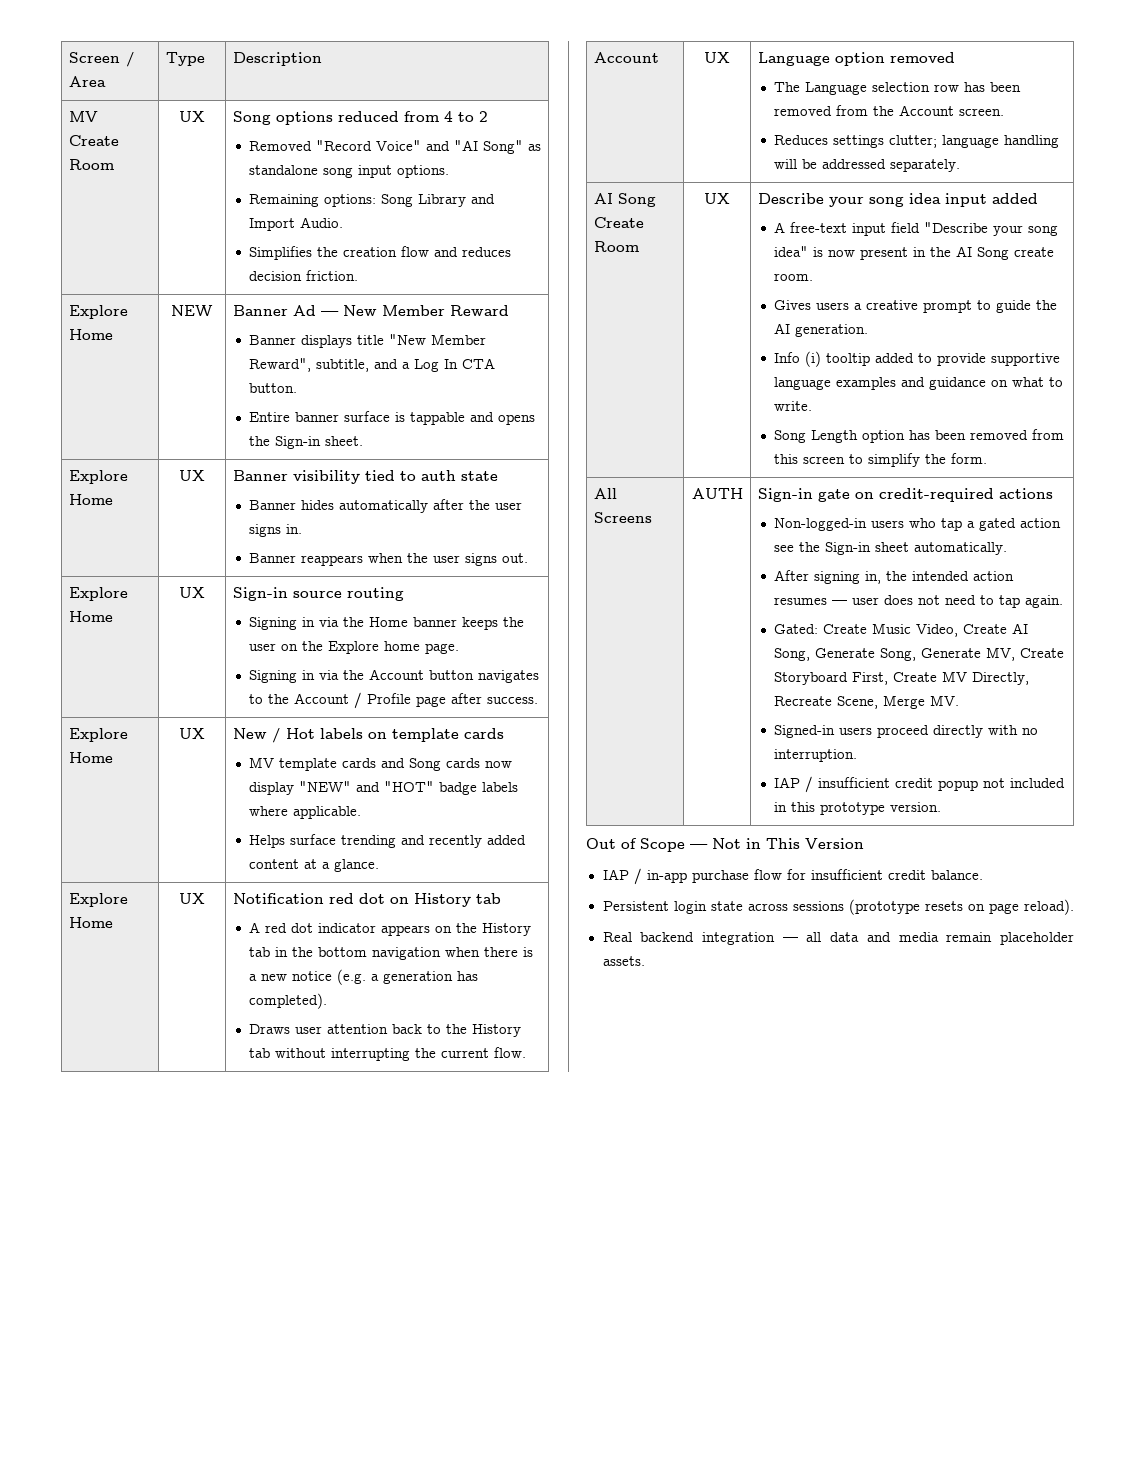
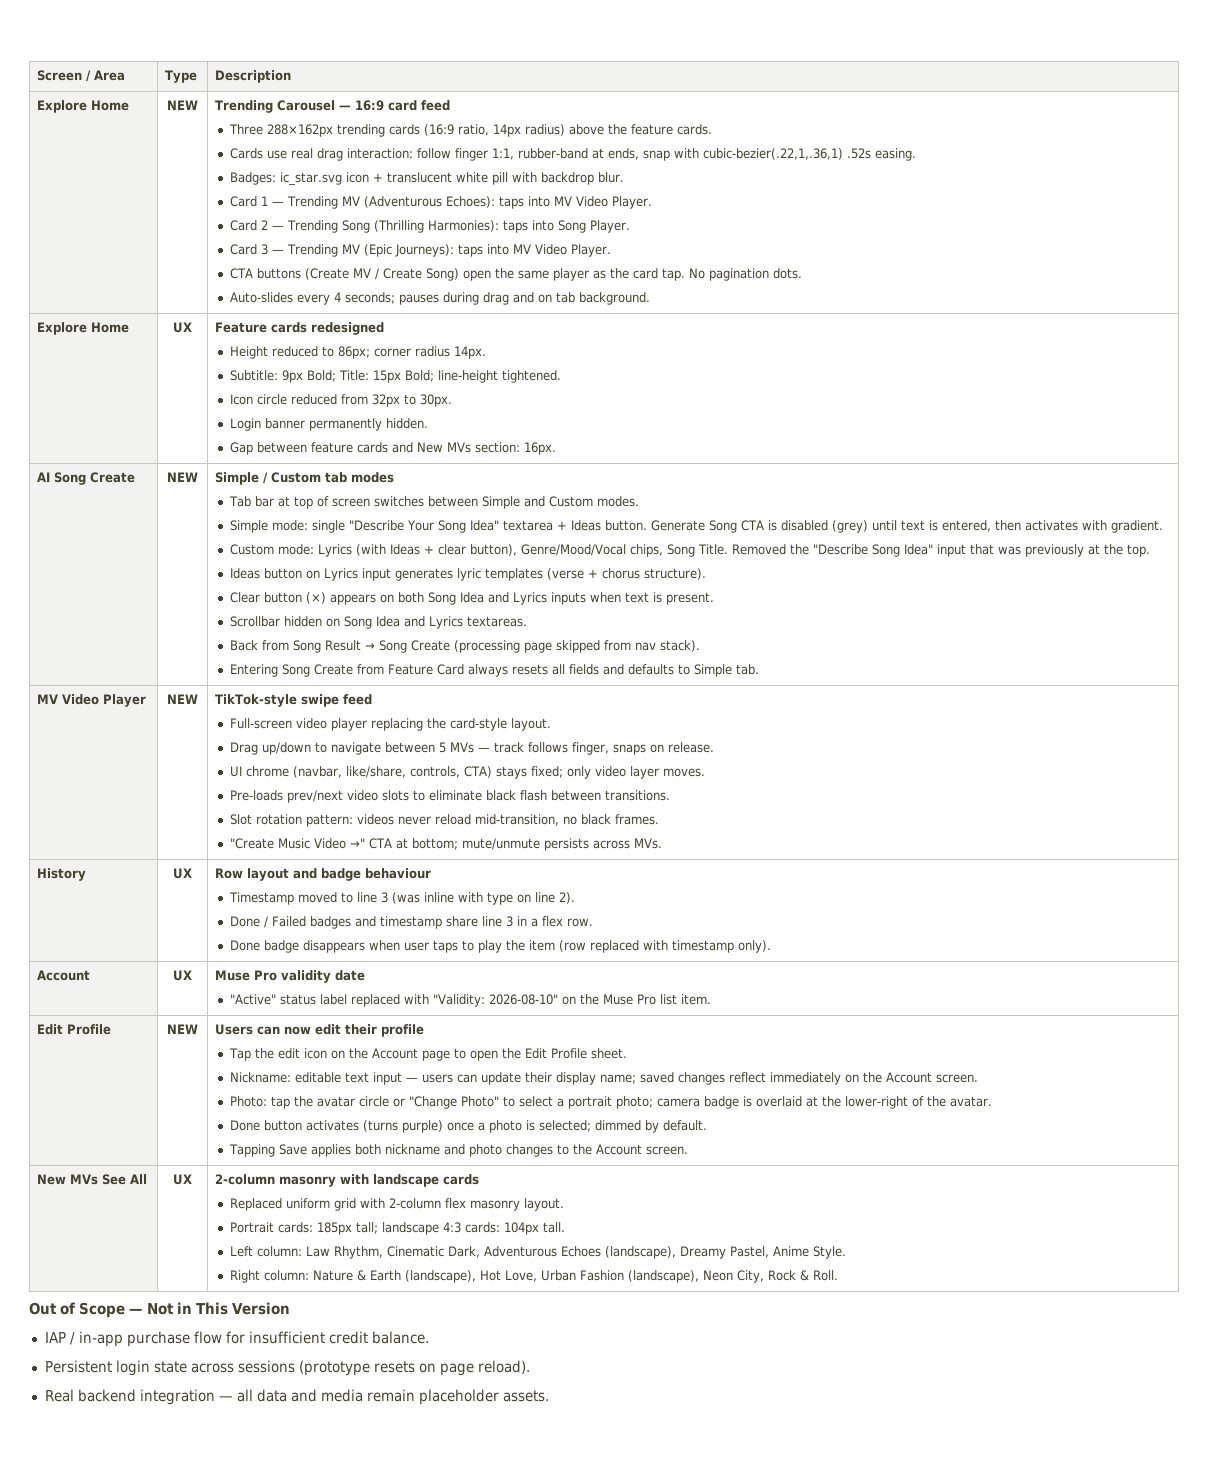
[68,111,98,122] [68,135,119,146] [68,159,114,170] [179,111,205,122] [232,111,488,125] [249,140,542,154] [249,165,450,178] [249,194,496,207] [249,217,344,231] [249,246,512,260] [249,270,359,281] [68,305,128,319] [68,329,113,340] [171,305,213,317] [232,305,509,316] [249,334,487,348] [249,358,496,372] [249,383,298,393] [249,411,536,425] [249,436,364,449] [68,470,128,484] [68,494,113,505] [179,470,205,481] [232,470,498,484] [249,499,523,513] [249,524,303,537] [249,553,529,566] [68,587,128,601] [68,611,113,622] [179,587,205,598] [232,587,404,601] [249,617,525,630] [249,641,460,654] [249,669,540,683] [249,692,539,709] [68,728,128,742] [68,752,113,763] [179,728,205,739] [232,728,504,743] [249,757,513,771] [249,781,519,795] [249,806,362,819] [249,834,527,848] [249,859,380,872] [68,893,128,907] [68,917,113,928] [179,893,205,904] [232,893,501,907] [249,922,532,936] [249,947,534,960] [249,969,479,985] [249,993,328,1009] [249,1024,522,1037] [249,1047,527,1061] [593,52,659,63] [704,52,730,63] [757,52,955,66] [774,82,1022,95] [774,105,1005,116] [774,135,1060,148] [774,159,961,172] [593,193,656,207] [593,217,644,228] [593,241,639,252] [704,193,730,204] [757,193,1038,207] [774,222,1059,236] [774,246,1055,260] [774,273,814,281] [774,300,1058,313] [774,323,869,337] [774,351,1061,367] [774,377,1064,390] [774,401,813,411] [774,429,1065,443] [774,453,988,467] [593,488,617,499] [593,512,652,523] [691,488,743,499] [757,488,1053,502] [774,518,1062,531] [774,542,1008,555] [774,570,1015,584] [774,595,1064,608] [774,623,1029,637] [774,647,1065,661] [774,671,1030,685] [774,695,960,709] [774,725,1039,738] [774,749,858,762] [774,776,1066,793] [774,802,942,815] MV Create Room | UX | Song options reduced from 4 to 2 // Removed "Record Voice" and "AI Song" as standalone song input options. // Remaining options: Song Library and Import Audio. // Simplifies the creation flow and reduces decision friction. // Explore Home | NEW | Banner Ad — New Member Reward // Banner displays title "New Member Reward", subtitle, and a Log In CTA button. // Entire banner surface is tappable and opens the Sign-in sheet. // Explore Home | UX | Banner visibility tied to auth state // Banner hides automatically after the user signs in. // Banner reappears when the user signs out. // Explore Home | UX | Sign-in source routing // Signing in via the Home banner keeps the user on the Explore home page. // Signing in via the Account button navigates to the Account / Profile page after success. // Explore Home | UX | New / Hot labels on template cards // MV template cards and Song cards now display "NEW" and "HOT" badge labels where applicable. // Helps surface trending and recently added content at a glance. // Explore Home | UX | Notification red dot on History tab // A red dot indicator appears on the History tab in the bottom navigation when there is a new notice (e.g. a generation has completed). // Draws user attention back to the History tab without interrupting the current flow. // Account | UX | Language option removed // The Language selection row has been removed from the Account screen. // Reduces settings clutter; language handling will be addressed separately. // AI Song Create Room | UX | Describe your song idea input added // A free-text input field "Describe your song idea" is now present in the AI Song create room. // Gives users a creative prompt to guide the AI generation. // Info (i) tooltip added to provide supportive language examples and guidance on what to write. // Song Length option has been removed from this screen to simplify the form. // All Screens | AUTH | Sign-in gate on credit-required actions // Non-logged-in users who tap a gated action see the Sign-in sheet automatically. // After signing in, the intended action resumes — user does not need to tap again. // Gated: Create Music Video, Create AI Song, Generate Song, Generate MV, Create Storyboard First, Create MV Directly, Recreate Scene, Merge MV. // Signed-in users proceed directly with no interruption. // IAP / insufficient credit popup not included in this prototype version. -> [37,100,130,113] [167,100,198,110] [215,100,451,113] [228,124,712,137] [229,148,916,161] [229,172,624,186] [229,196,652,209] [229,220,630,233] [229,244,611,257] [229,268,802,281] [229,292,650,305] [37,322,130,335] [173,322,192,333] [215,322,385,335] [229,346,486,359] [229,370,561,383] [229,394,452,407] [229,418,428,431] [229,442,556,455] [37,472,136,485] [167,472,198,482] [215,472,395,485] [228,496,639,509] [229,520,1163,533] [229,544,1150,557] [229,568,706,581] [229,592,714,605] [229,616,527,629] [229,640,700,653] [229,664,759,677] [37,694,147,707] [167,694,198,704] [215,694,373,707] [229,718,551,731] [229,742,714,755] [229,766,705,779] [229,790,670,803] [229,814,659,827] [229,838,662,851] [37,868,87,881] [173,868,192,879] [215,868,432,881] [228,892,575,905] [229,916,593,929] [229,940,771,953] [37,970,91,981] [173,970,192,981] [215,970,366,983] [229,994,711,1007] [37,1024,112,1035] [167,1024,198,1034] [215,1024,425,1037] [228,1048,627,1061] [229,1072,978,1085] [229,1096,992,1109] [229,1120,707,1133] [228,1144,688,1157] [37,1174,148,1185] [173,1174,192,1185] [215,1174,480,1187] [229,1198,564,1211] [229,1222,565,1235] [229,1246,846,1259] [229,1270,838,1283] Explore Home | NEW | Trending Carousel — 16:9 card feed // Three 288×162px trending cards (16:9 ratio, 14px radius) above the feature cards. // Cards use real drag interaction: follow finger 1:1, rubber-band at ends, snap with cubic-bezier(.22,1,.36,1) .52s easing. // Badges: ic_star.svg icon + translucent white pill with backdrop blur. // Card 1 — Trending MV (Adventurous Echoes): taps into MV Video Player. // Card 2 — Trending Song (Thrilling Harmonies): taps into Song Player. // Card 3 — Trending MV (Epic Journeys): taps into MV Video Player. // CTA buttons (Create MV / Create Song) open the same player as the card tap. No pagination dots. // Auto-slides every 4 seconds; pauses during drag and on tab background. // Explore Home | UX | Feature cards redesigned // Height reduced to 86px; corner radius 14px. // Subtitle: 9px Bold; Title: 15px Bold; line-height tightened. // Icon circle reduced from 32px to 30px. // Login banner permanently hidden. // Gap between feature cards and New MVs section: 16px. // AI Song Create | NEW | Simple / Custom tab modes // Tab bar at top of screen switches between Simple and Custom modes. // Simple mode: single "Describe Your Song Idea" textarea + Ideas button. Generate Song CTA is disabled (grey) until text is entered, then activates with gradient. // Custom mode: Lyrics (with Ideas + clear button), Genre/Mood/Vocal chips, Song Title. Removed the "Describe Song Idea" input that was previously at the top. // Ideas button on Lyrics input generates lyric templates (verse + chorus structure). // Clear button (×) appears on both Song Idea and Lyrics inputs when text is present. // Scrollbar hidden on Song Idea and Lyrics textareas. // Back from Song Result → Song Create (processing page skipped from nav stack). // Entering Song Create from Feature Card always resets all fields and defaults to Simple tab. // MV Video Player | NEW | TikTok-style swipe feed // Full-screen video player replacing the card-style layout. // Drag up/down to navigate between 5 MVs — track follows finger, snaps on release. // UI chrome (navbar, like/share, controls, CTA) stays fixed; only video layer moves. // Pre-loads prev/next video slots to eliminate black flash between transitions. // Slot rotation pattern: videos never reload mid-transition, no black frames. // "Create Music Video →" CTA at bottom; mute/unmute persists across MVs. // History | UX | Row layout and badge behaviour // Timestamp moved to line 3 (was inline with type on line 2). // Done / Failed badges and timestamp share line 3 in a flex row. // Done badge disappears when user taps to play the item (row replaced with timestamp only). // Account | UX | Muse Pro validity date // "Active" status label replaced with "Validity: 2026-08-10" on the Muse Pro list item. // Edit Profile | NEW | Users can now edit their profile // Tap the edit icon on the Account page to open the Edit Profile sheet. // Nickname: editable text input — users can update their display name; saved changes reflect immediately on the Account screen. // Photo: tap the avatar circle or "Change Photo" to select a portrait photo; camera badge is overlaid at the lower-right of the avatar. // Done button activates (turns purple) once a photo is selected; dimmed by default. // Tapping Save applies both nickname and photo changes to the Account screen. // New MVs See All | UX | 2-column masonry with landscape cards // Replaced uniform grid with 2-column flex masonry layout. // Portrait cards: 185px tall; landscape 4:3 cards: 104px tall. // Left column: Law Rhythm, Cinematic Dark, Adventurous Echoes (landscape), Dreamy Pastel, Anime Style. // Right column: Nature & Earth (landscape), Hot Love, Urban Fashion (landscape), Neon City, Rock & Roll.

